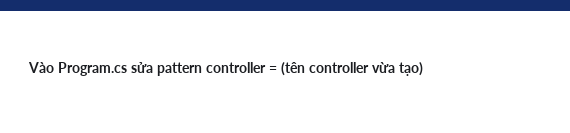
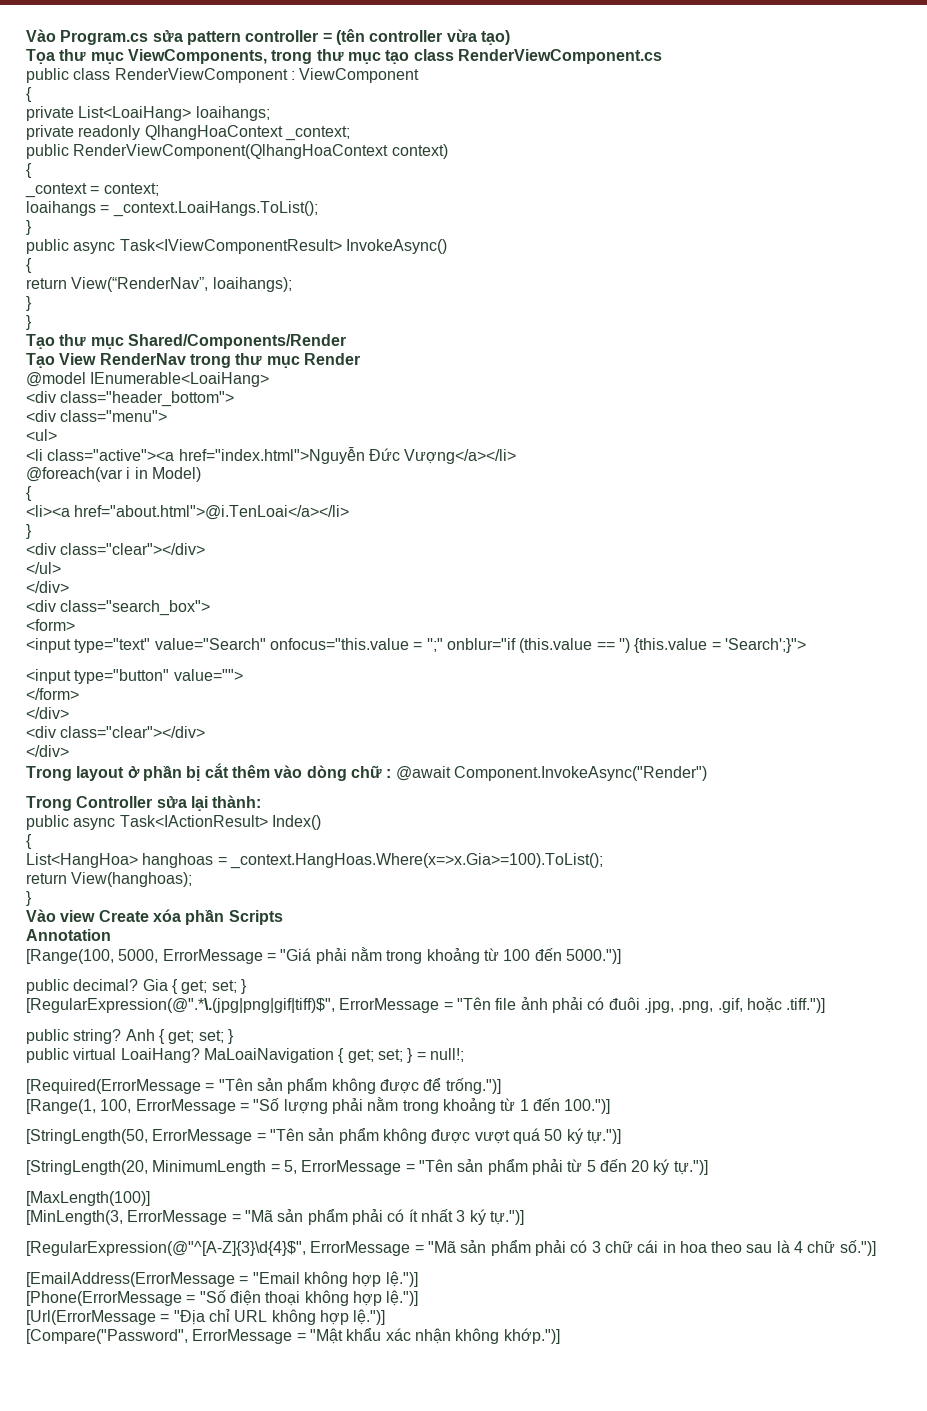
(423, 69) none -> [26,49,662,64] [26,68,420,83] [26,87,32,102] [26,106,270,121] [26,125,350,141] [26,144,448,159] [26,163,32,178] [25,183,159,198] [26,201,318,217] [26,220,32,235] [26,239,447,254] [26,258,32,273] [26,277,292,292] [26,296,32,311] [26,315,32,330] [26,334,346,349] [26,353,360,368] [26,372,270,387] [26,391,235,407] [26,410,168,422] [26,429,57,441] [26,447,517,464] [26,467,201,482] [26,486,32,501] [26,505,350,520] [26,524,32,539] [26,543,206,555] [26,562,61,574] [26,581,69,593] [26,600,211,616] [26,619,75,631] [26,638,806,653] [26,669,243,684] [26,688,79,700] [26,707,69,719] [26,726,206,738] [26,745,69,757] [26,763,707,781] [26,795,262,811] [26,815,321,830] [26,834,32,849] [26,853,603,869] [26,872,193,887] [26,891,32,906] [26,909,283,925] [26,929,111,941] [26,947,621,964] [26,979,247,994] [26,997,826,1013] [26,1029,234,1044] [26,1048,464,1063] [26,1078,501,1094] [26,1097,611,1114] [26,1128,621,1144] [26,1159,708,1175] [26,1191,150,1206] [26,1209,524,1225] [26,1240,876,1256] [26,1271,418,1287] [26,1290,419,1306] [26,1309,386,1325] [26,1328,560,1344] // Tọa thư mục ViewComponents, trong thư mục tạo class RenderViewComponent.cs // public class RenderViewComponent : ViewComponent // { // private List<LoaiHang> loaihangs; // private readonly QlhangHoaContext _context; // public RenderViewComponent(QlhangHoaContext context) // { // _context = context; // loaihangs = _context.LoaiHangs.ToList(); // } // public async Task<IViewComponentResult> InvokeAsync() // { // return View(“RenderNav”, loaihangs); // } // } // Tạo thư mục Shared/Components/Render // Tạo View RenderNav trong thư mục Render // @model IEnumerable<LoaiHang> // <div class="header_bottom"> // <div class="menu"> // <ul> // <li class="active"><a href="index.html">Nguyễn Đức Vượng</a></li> // @foreach(var i in Model) // { // <li><a href="about.html">@i.TenLoai</a></li> // } // <div class="clear"></div> // </ul> // </div> // <div class="search_box"> // <form> // <input type="text" value="Search" onfocus="this.value = '';" onblur="if (this.value == '') {this.value = 'Search';}"> // <input type="button" value=""> // </form> // </div> // <div class="clear"></div> // </div> // Trong layout ở phần bị cắt thêm vào dòng chữ : @await Component.InvokeAsync("Render") // Trong Controller sửa lại thành: // public async Task<IActionResult> Index() // { // List<HangHoa> hanghoas = _context.HangHoas.Where(x=>x.Gia>=100).ToList(); // return View(hanghoas); // } // Vào view Create xóa phần Scripts // Annotation // [Range(100, 5000, ErrorMessage = "Giá phải nằm trong khoảng từ 100 đến 5000.")] // public decimal? Gia { get; set; } // [RegularExpression(@".*\.(jpg|png|gif|tiff)$", ErrorMessage = "Tên file ảnh phải có đuôi .jpg, .png, .gif, hoặc .tiff.")] // public string? Anh { get; set; } // public virtual LoaiHang? MaLoaiNavigation { get; set; } = null!; // [Required(ErrorMessage = "Tên sản phẩm không được để trống.")] // [Range(1, 100, ErrorMessage = "Số lượng phải nằm trong khoảng từ 1 đến 100.")] // [StringLength(50, ErrorMessage = "Tên sản phẩm không được vượt quá 50 ký tự.")] // [StringLength(20, MinimumLength = 5, ErrorMessage = "Tên sản phẩm phải từ 5 đến 20 ký tự.")] // [MaxLength(100)] // [MinLength(3, ErrorMessage = "Mã sản phẩm phải có ít nhất 3 ký tự.")] // [RegularExpression(@"^[A-Z]{3}\d{4}$", ErrorMessage = "Mã sản phẩm phải có 3 chữ cái in hoa theo sau là 4 chữ số.")] // [EmailAddress(ErrorMessage = "Email không hợp lệ.")] // [Phone(ErrorMessage = "Số điện thoại không hợp lệ.")] // [Url(ErrorMessage = "Địa chỉ URL không hợp lệ.")] // [Compare("Password", ErrorMessage = "Mật khẩu xác nhận không khớp.")]

